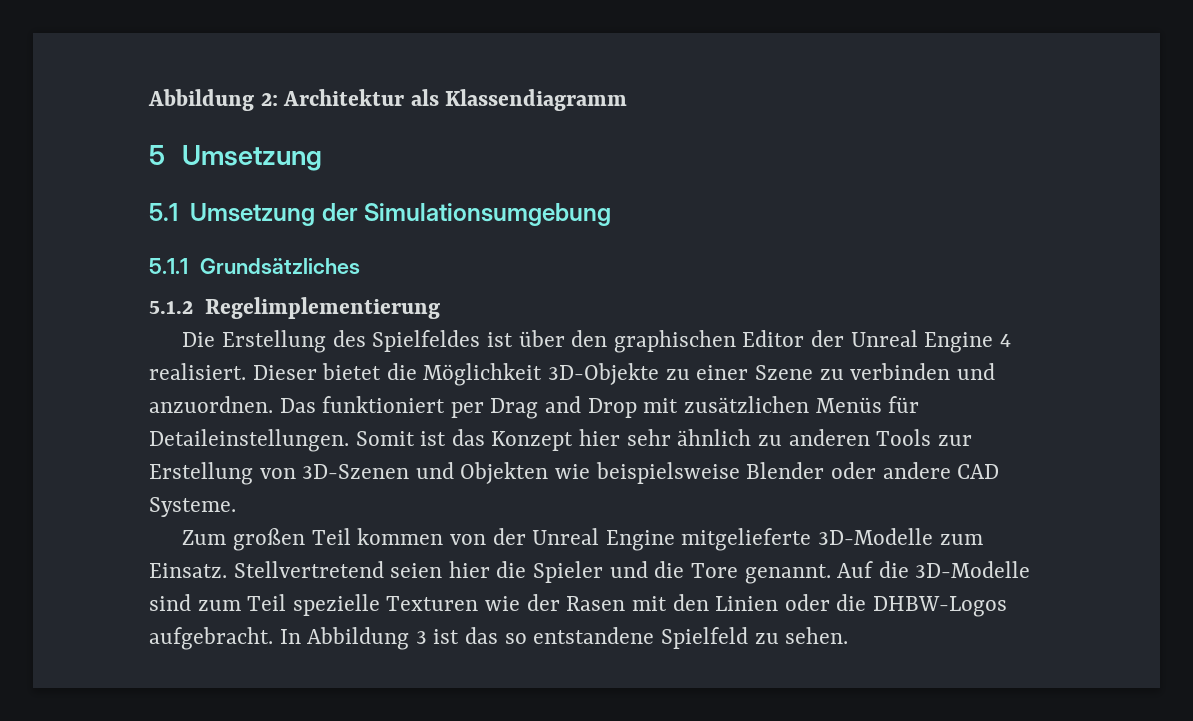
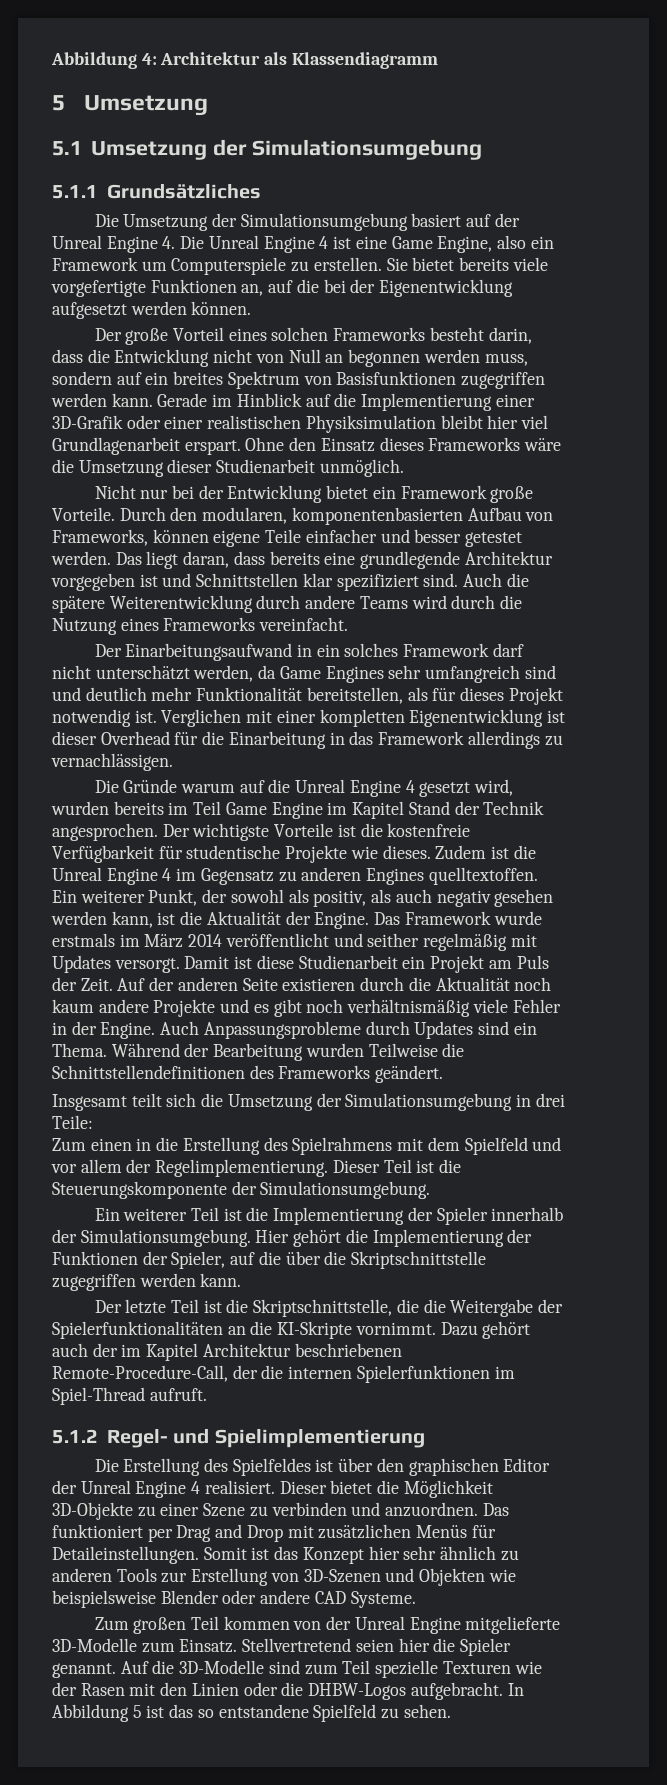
[148,89,278,111] Abbildung 2: -> [51,52,157,69] Abbildung 4:
[149,297,441,319] 5.1.2 Regelimplementierung -> [94,213,520,231] [52,235,554,253] [52,257,548,275] [51,279,514,297] [52,301,252,319] [94,327,532,345] [52,349,528,367] [52,371,546,389] [51,393,535,411] [52,415,549,433] [52,437,562,455] [52,459,404,477] [94,485,534,503] [52,507,554,525] [52,529,523,547] [51,551,553,569] [51,573,529,591] [52,595,523,613] [52,617,349,635] [94,643,524,661] [52,665,556,683] [52,687,563,705] [52,709,566,727] [52,731,563,749] [51,753,173,771] [94,779,514,797] [51,801,545,819] [52,823,471,841] [52,845,536,863] [52,867,538,885] [52,889,554,907] [51,911,542,929] [52,933,537,951] [52,955,549,973] [52,977,552,991] [52,999,561,1017] [52,1021,537,1039] [52,1043,465,1061] [52,1065,444,1083] [52,1093,565,1111] [52,1115,93,1129] [52,1137,562,1155] [51,1159,462,1177] [52,1181,431,1199] [94,1207,564,1225] [52,1229,533,1247] [52,1251,487,1269] [52,1273,242,1291] [94,1299,564,1317] [52,1321,531,1339] [52,1343,402,1361] [52,1365,515,1383] [52,1387,207,1405] [52,1429,425,1448] Die Umsetzung der Simulationsumgebung basiert auf der Unreal Engine 4. Die Unreal Engine 4 ist eine Game Engine, also ein Framework um Computerspiele zu erstellen. Sie bietet bereits viele vorgefertigte Funktionen an, auf die bei der Eigenentwicklung aufgesetzt werden können. // Der große Vorteil eines solchen Frameworks besteht darin, dass die Entwicklung nicht von Null an begonnen werden muss, sondern auf ein breites Spektrum von Basisfunktionen zugegriffen werden kann. Gerade im Hinblick auf die Implementierung einer 3D-Grafik oder einer realistischen Physiksimulation bleibt hier viel Grundlagenarbeit erspart. Ohne den Einsatz dieses Frameworks wäre die Umsetzung dieser Studienarbeit unmöglich. // Nicht nur bei der Entwicklung bietet ein Framework große Vorteile. Durch den modularen, komponentenbasierten Aufbau von Frameworks, können eigene Teile einfacher und besser getestet werden. Das liegt daran, dass bereits eine grundlegende Architektur vorgegeben ist und Schnittstellen klar spezifiziert sind. Auch die spätere Weiterentwicklung durch andere Teams wird durch die Nutzung eines Frameworks vereinfacht. // Der Einarbeitungsaufwand in ein solches Framework darf nicht unterschätzt werden, da Game Engines sehr umfangreich sind und deutlich mehr Funktionalität bereitstellen, als für dieses Projekt notwendig ist. Verglichen mit einer kompletten Eigenentwicklung ist dieser Overhead für die Einarbeitung in das Framework allerdings zu vernachlässigen. // Die Gründe warum auf die Unreal Engine 4 gesetzt wird, wurden bereits im Teil Game Engine im Kapitel Stand der Technik angesprochen. Der wichtigste Vorteile ist die kostenfreie Verfügbarkeit für studentische Projekte wie dieses. Zudem ist die Unreal Engine 4 im Gegensatz zu anderen Engines quelltextoffen. Ein weiterer Punkt, der sowohl als positiv, als auch negativ gesehen werden kann, ist die Aktualität der Engine. Das Framework wurde erstmals im März 2014 veröffentlicht und seither regelmäßig mit Updates versorgt. Damit ist diese Studienarbeit ein Projekt am Puls der Zeit. Auf der anderen Seite existieren durch die Aktualität noch kaum andere Projekte und es gibt noch verhältnismäßig viele Fehler in der Engine. Auch Anpassungsprobleme durch Updates sind ein Thema. Während der Bearbeitung wurden Teilweise die Schnittstellendefinitionen des Frameworks geändert. // Insgesamt teilt sich die Umsetzung der Simulationsumgebung in drei Teile: // Zum einen in die Erstellung des Spielrahmens mit dem Spielfeld und vor allem der Regelimplementierung. Dieser Teil ist die Steuerungskomponente der Simulationsumgebung. // Ein weiterer Teil ist die Implementierung der Spieler innerhalb der Simulationsumgebung. Hier gehört die Implementierung der Funktionen der Spieler, auf die über die Skriptschnittstelle zugegriffen werden kann. // Der letzte Teil ist die Skriptschnittstelle, die die Weitergabe der Spielerfunktionalitäten an die KI-Skripte vornimmt. Dazu gehört auch der im Kapitel Architektur beschriebenen Remote-Procedure-Call, der die internen Spielerfunktionen im Spiel-Thread aufruft. // 5.1.2 Regel- und Spielimplementierung
[609,561,738,578] und die Tore -> (512, 1647) none
[415,631,427,644] 3 -> [132,1705,142,1718] 5

